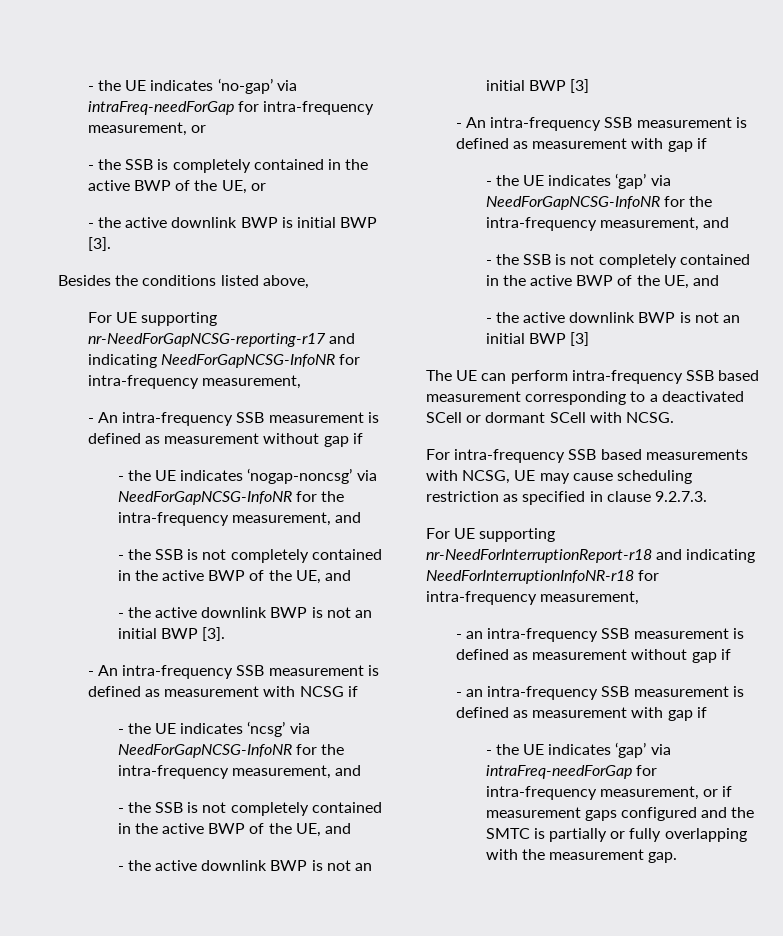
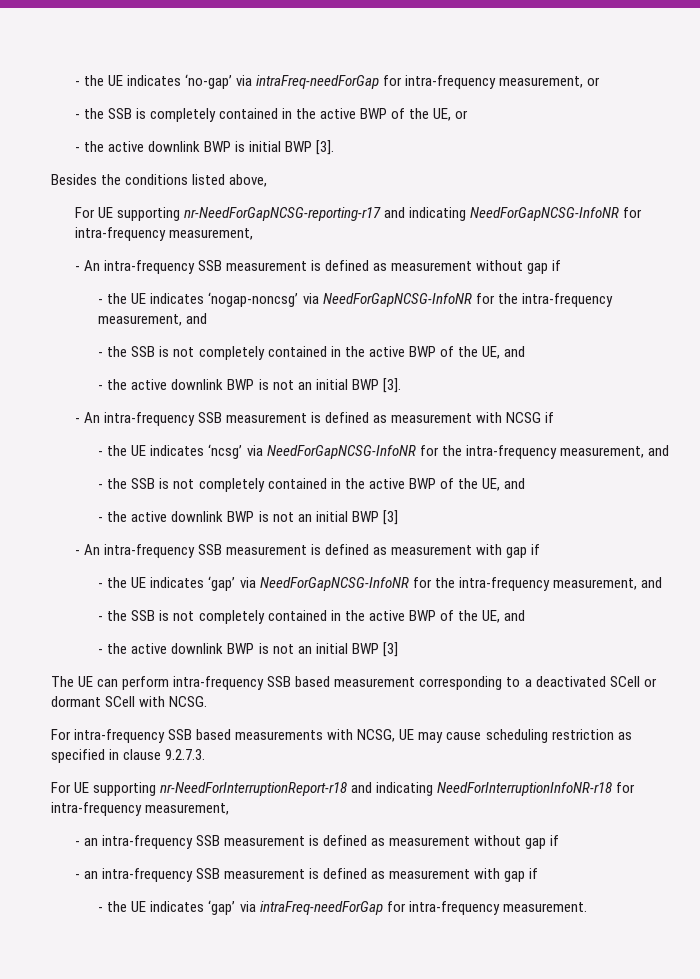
[599,786,733,800] [485,807,755,821] [485,828,747,842] [485,849,678,863] measurement, or if measurement gaps configured and the SMTC is partially or fully overlapping with the measurement gap. -> [502,902,587,912] measurement.

